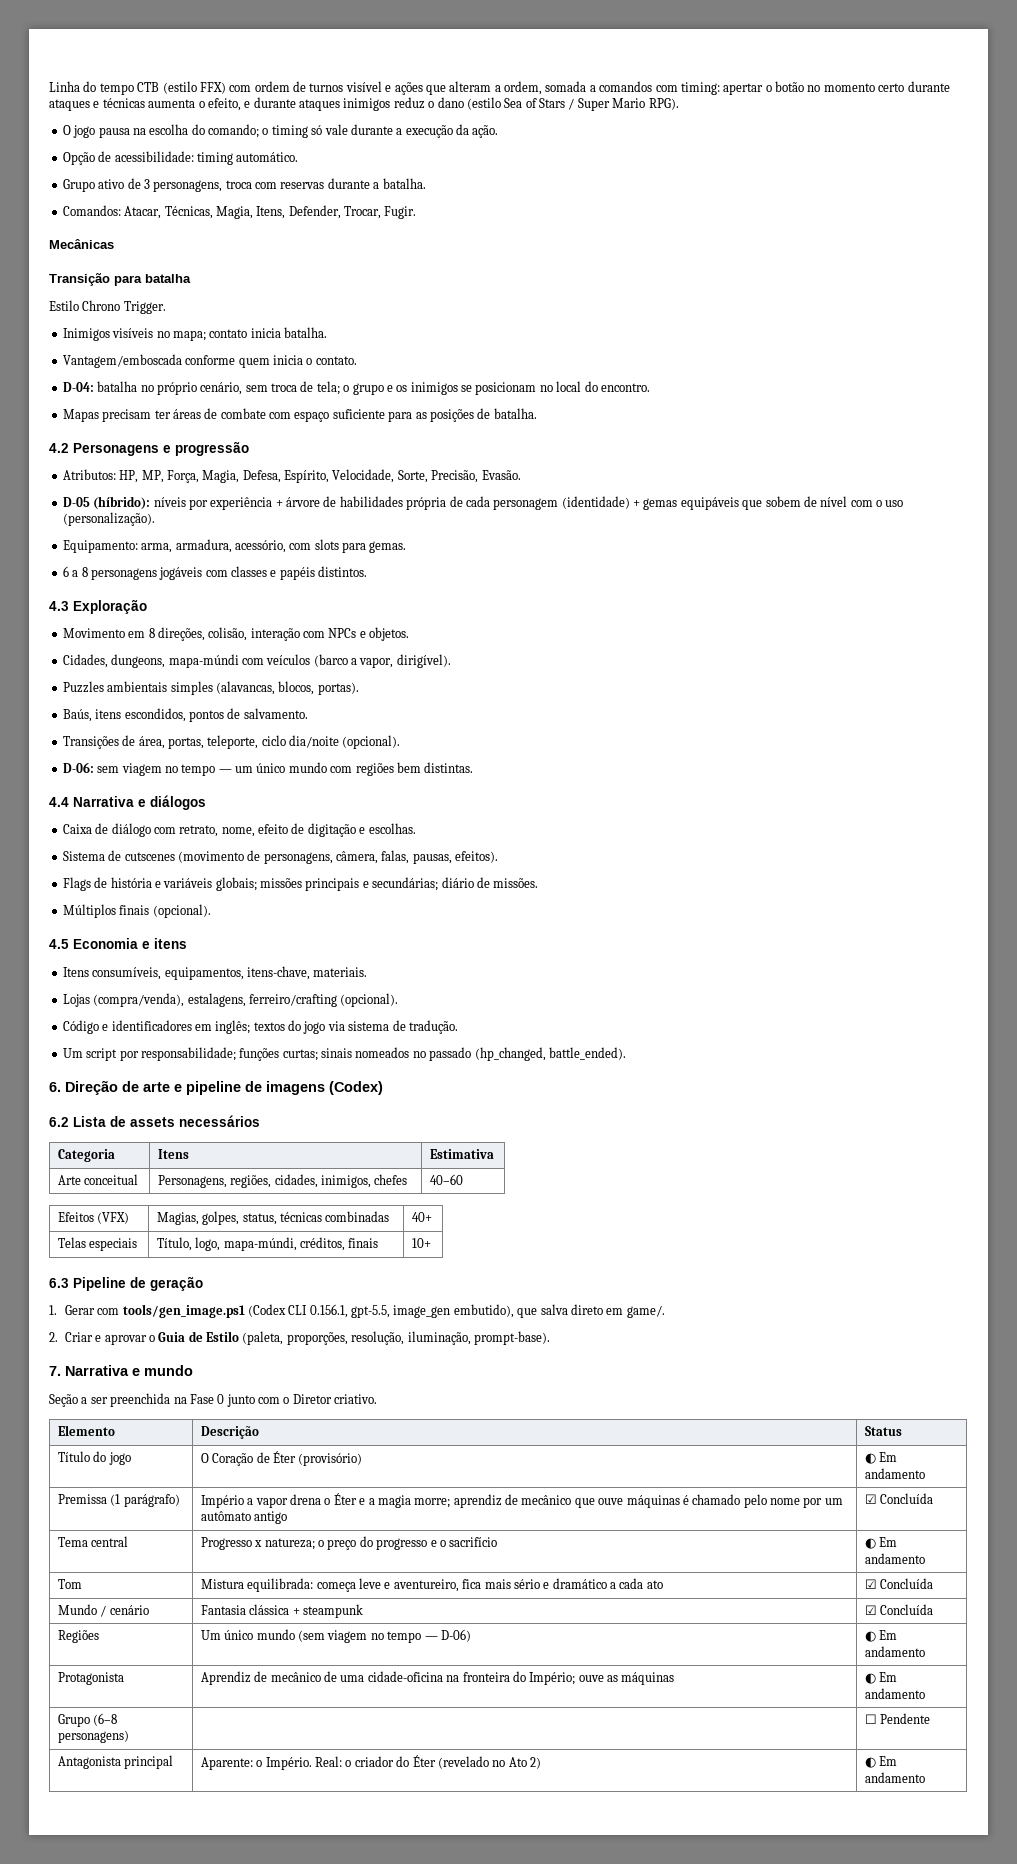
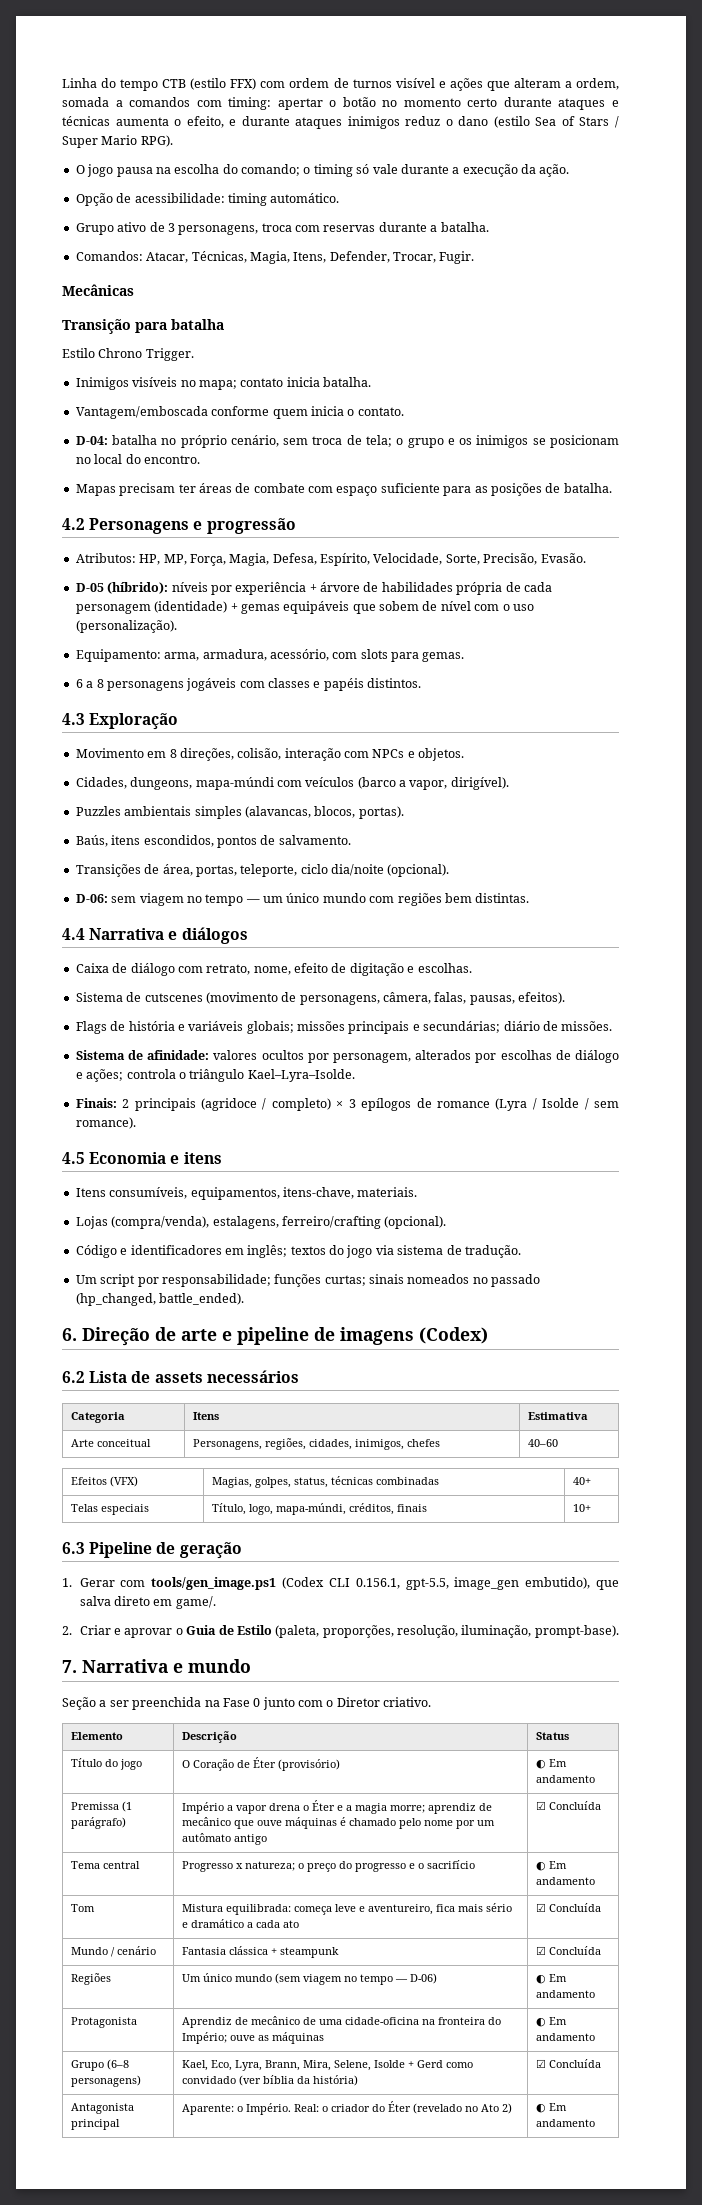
[62,904,211,918] Múltiplos finais (opcional). -> [75,1050,619,1063] [75,1069,355,1082] [75,1098,619,1111] [75,1117,136,1129] Sistema de afinidade: valores ocultos por personagem, alterados por escolhas de diálogo e ações; controla o triângulo Kael–Lyra–Isolde. // Finais: 2 principais (agridoce / completo) × 3 epílogos de romance (Lyra / Isolde / sem romance).
[864,1713,931,1724] | ☐ Pendente -> [181,2060,473,2071] [181,2075,358,2086] [535,2059,601,2068] Kael, Eco, Lyra, Brann, Mira, Selene, Isolde + Gerd como convidado (ver bíblia da história) | ☑ Concluída

